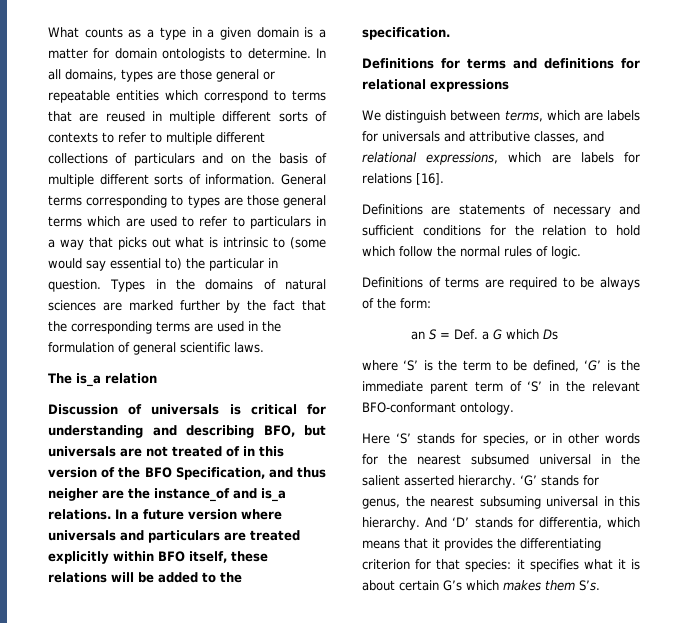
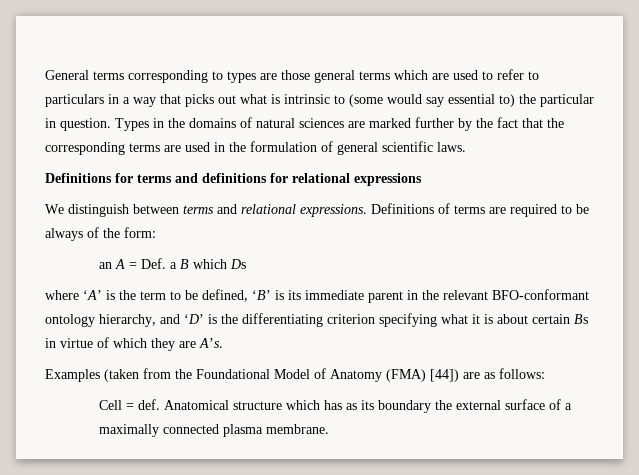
[48,27,326,40] [48,48,326,61] [48,69,275,82] [48,90,326,103] [48,111,327,124] [48,132,265,145] [48,153,327,166] [48,174,276,187] What counts as a type in a given domain is a matter for domain ontologists to determine. In all domains, types are those general or repeatable entities which correspond to terms that are reused in multiple different sorts of contexts to refer to multiple different collections of particulars and on the basis of multiple different sorts of information. -> (45, 75) none
[48,373,157,387] [48,404,326,415] [48,425,326,438] [48,446,284,457] [48,467,326,480] [48,488,286,502] [48,509,282,520] [48,530,300,543] [48,551,268,564] [48,572,242,583] [362,27,450,40] // The is_a relation // Discussion of universals is critical for understanding and describing BFO, but universals are not treated of in this version of the BFO Specification, and thus neigher are the instance_of and is_a relations. In a future version where universals and particulars are treated explicitly within BFO itself, these relations will be added to the specification. -> (466, 147) none
[504,110,640,122] [362,131,604,143] [362,152,640,165] [362,173,444,185] [362,204,640,217] [362,225,640,236] [362,246,581,259] terms, which are labels for universals and attributive classes, and relational expressions, which are labels for relations [16]. // Definitions are statements of necessary and sufficient conditions for the relation to hold which follow the normal rules of logic. // -> [183,204,367,217] terms and relational expressions.
[428,329,437,340] S -> [114,259,125,269] A
[492,329,502,340] G -> [179,259,189,269] B
[403,360,419,371] ‘S’ -> [83,290,102,300] ‘A’
[584,360,640,371] [362,381,640,394] [362,402,514,415] [362,433,640,446] [362,454,640,465] [362,475,599,488] [362,496,640,509] [362,517,640,530] [362,538,601,551] [362,559,579,572] ‘G’ is the immediate parent term of ‘S’ in the relevant BFO-conformant ontology. // Here ‘S’ stands for species, or in other words for the nearest subsumed universal in the salient asserted hierarchy. ‘G’ stands for genus, the nearest subsuming universal in this hierarchy. And ‘D’ stands for differentia, which means that it provides the differentiating criterion for that species: it specifies -> [252,289,589,303] [45,313,437,327] ‘B’ is its immediate parent in the relevant BFO-conformant ontology hierarchy, and ‘D’ is the differentiating criterion specifying
[443,580,600,591] G’s which makes them S’s. -> [574,314,588,324] [45,337,223,351] [45,368,545,382] [98,399,572,413] [98,424,329,437] Bs in virtue of which they are A’s. // Examples (taken from the Foundational Model of Anatomy (FMA) [44]) are as follows: // Cell = def. Anatomical structure which has as its boundary the external surface of a maximally connected plasma membrane.

